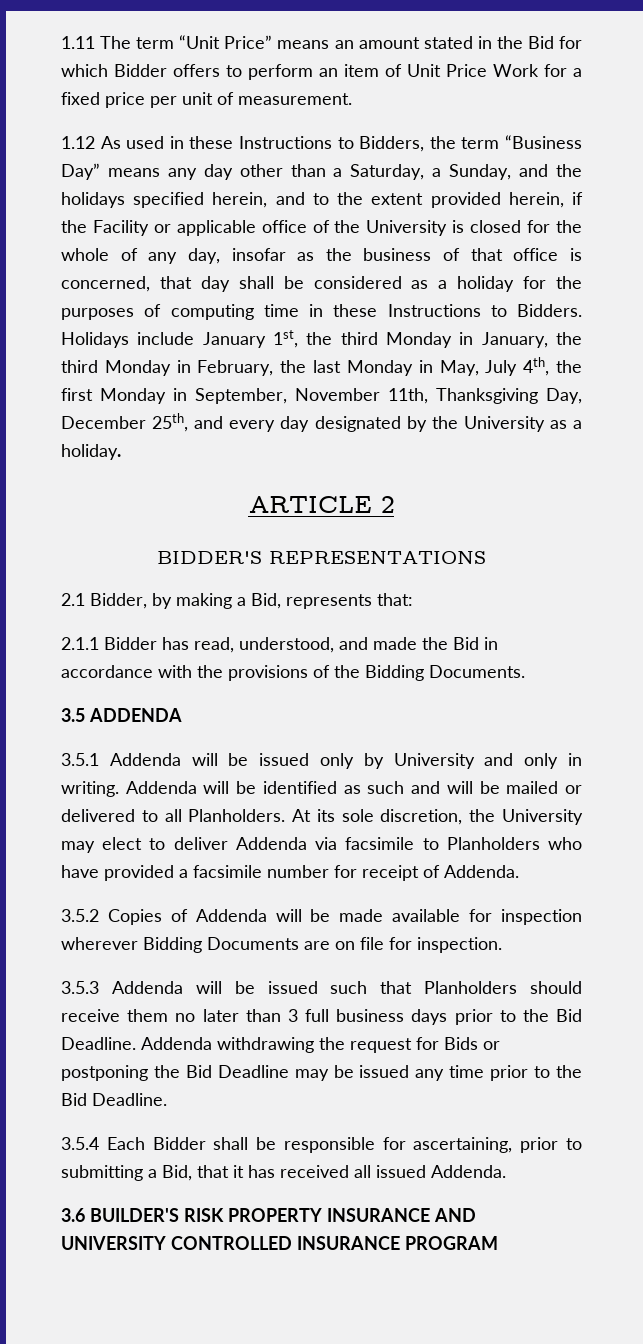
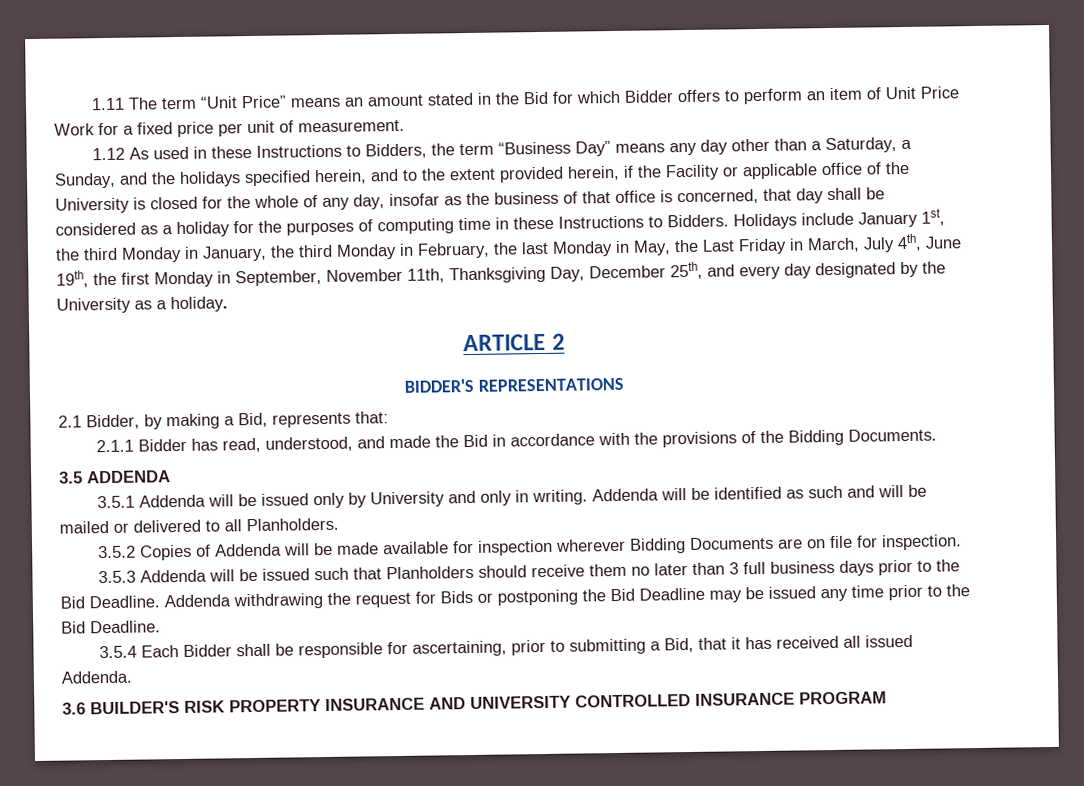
[485,357,550,376] July 4th, -> [674,233,962,255] [56,270,89,288] the Last Friday in March, July 4th, June 19th,
[292,809,583,825] [61,837,582,853] [61,865,519,881] At its sole discretion, the University may elect to deliver Addenda via facsimile to Planholders who have provided a facsimile number for receipt of Addenda. -> (339, 524) none

